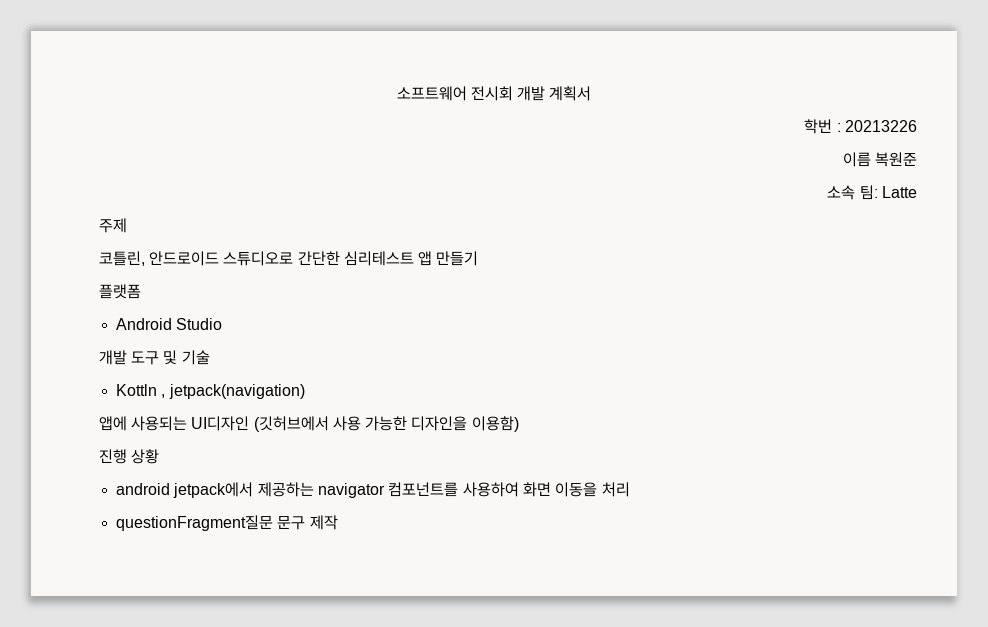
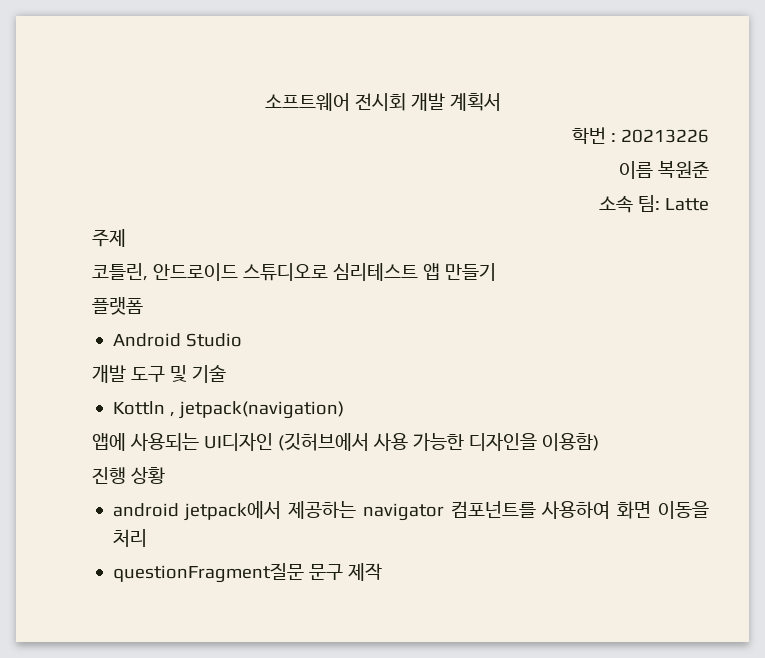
[297,251,340,265] 간단한 -> (329, 272) none

